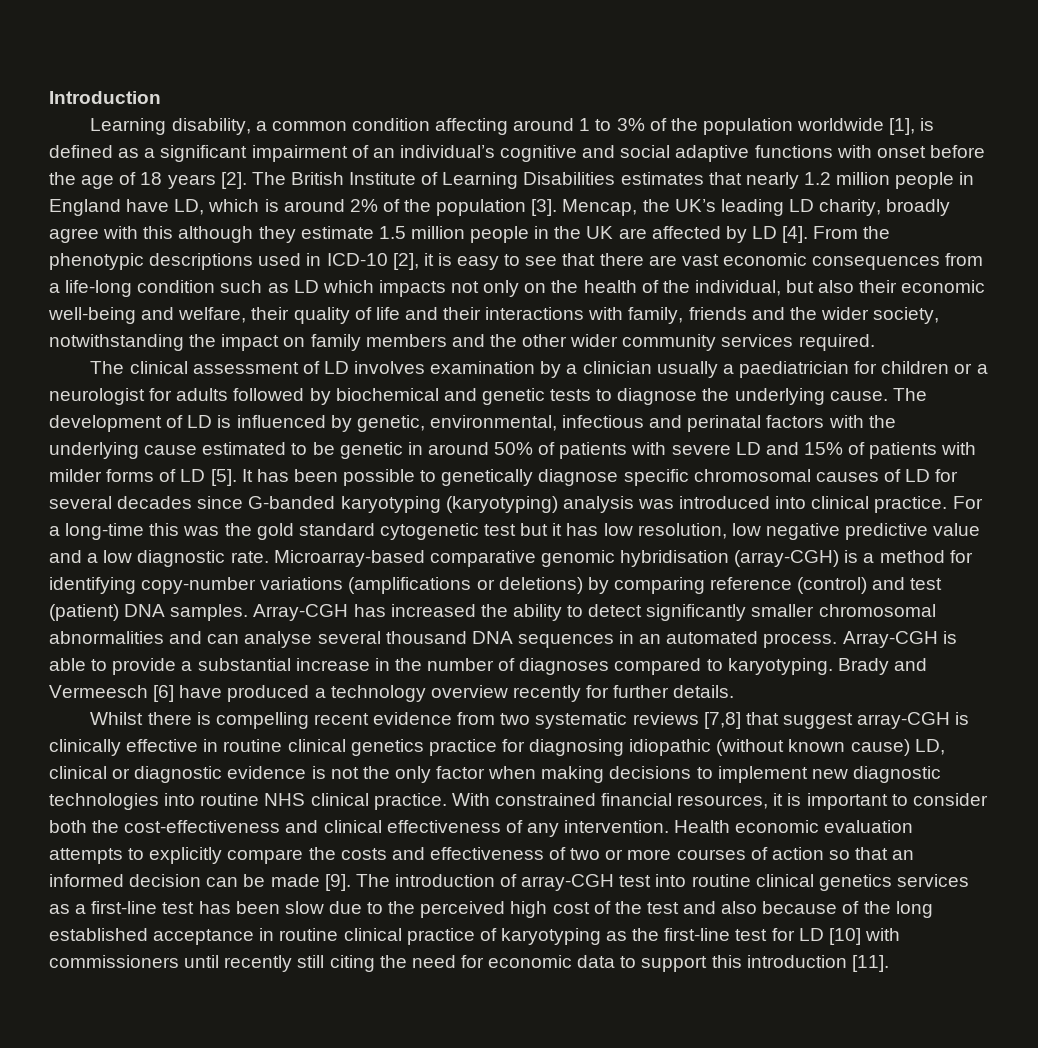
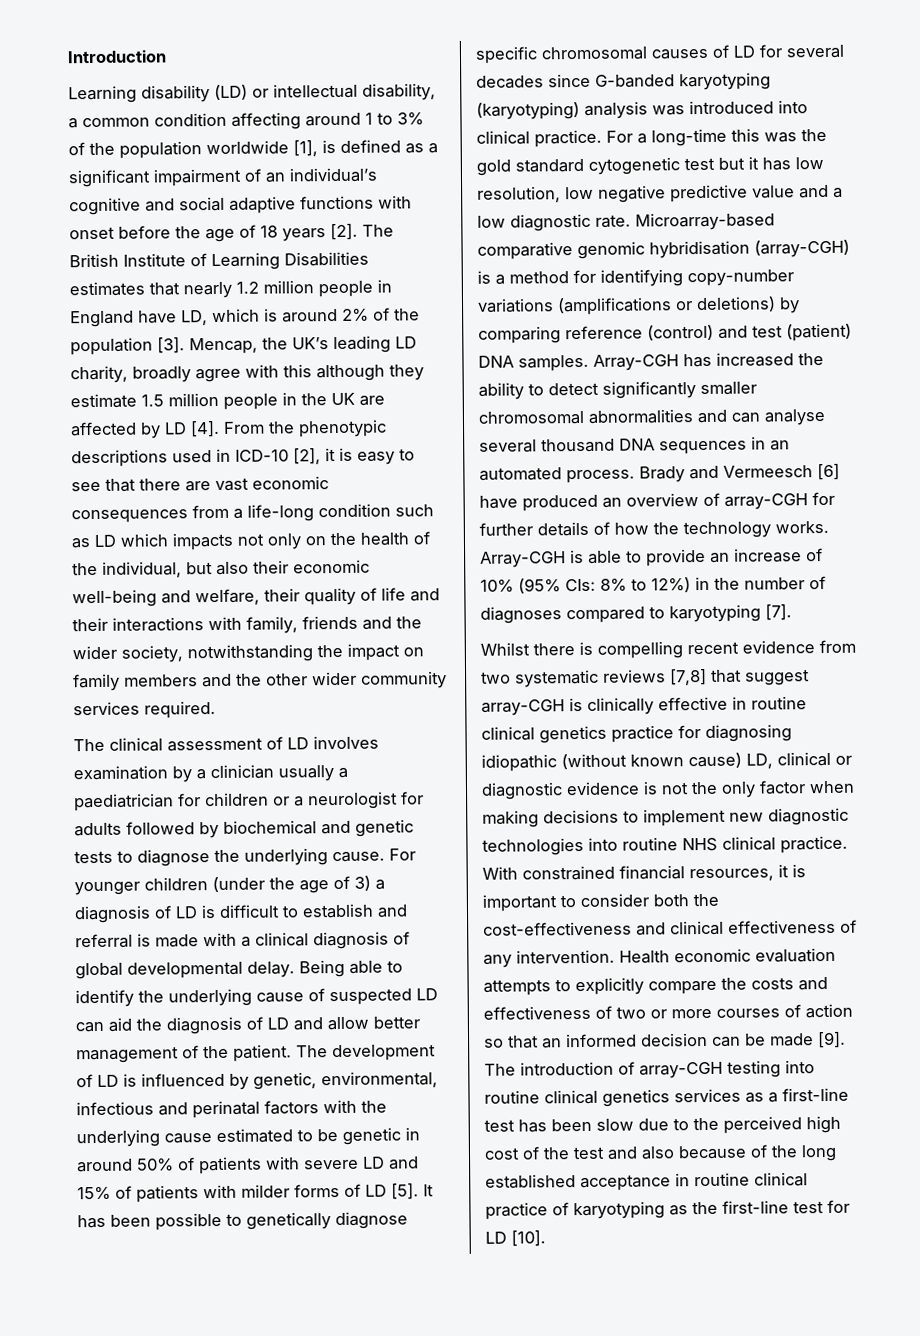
(167, 126) none -> [141,83,358,103] disability (LD) or intellectual
(888, 396) none -> [389,848,416,861] [74,875,385,896] [74,903,408,924] [75,931,410,950] [75,959,403,980] [75,988,438,1008] [75,1016,420,1035] [76,1044,292,1064] For younger children (under the age of 3) a diagnosis of LD is difficult to establish and referral is made with a clinical diagnosis of global developmental delay. Being able to identify the underlying cause of suspected LD can aid the diagnosis of LD and allow better management of the patient.
(838, 640) none -> [639,463,840,483] [479,491,835,512] [479,520,829,539] Brady and Vermeesch [6] have produced an overview of array-CGH for further details of how the technology works.
[181,658,370,671] a substantial increase -> [710,548,823,563] [480,577,691,594] an increase of 10% (95% CIs: 8% to 12%)
[727,658,927,675] [49,685,735,702] karyotyping. Brady and Vermeesch [6] have produced a technology overview recently for further details. -> [669,604,792,623] karyotyping [7].
[619,875,652,887] test -> [727,1060,781,1078] testing
[828,928,900,945] [49,955,889,972] [10] with commissioners until recently still citing the need for economic data to support this introduction [11]. -> [511,1230,546,1247] [10].

